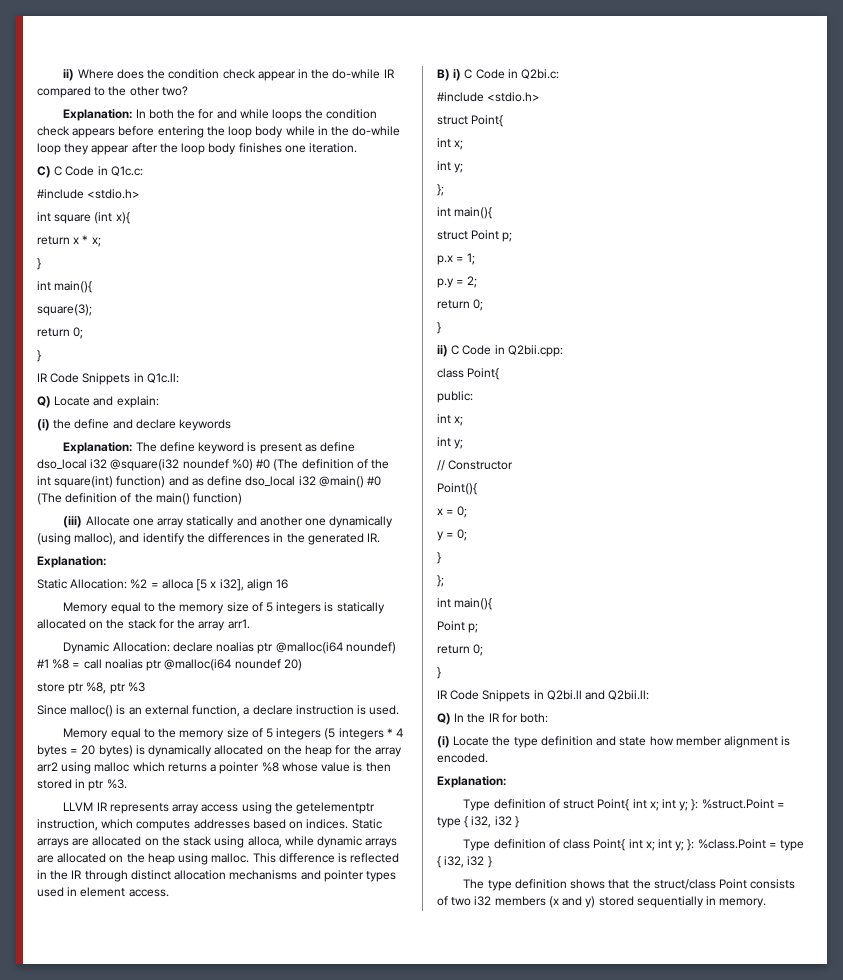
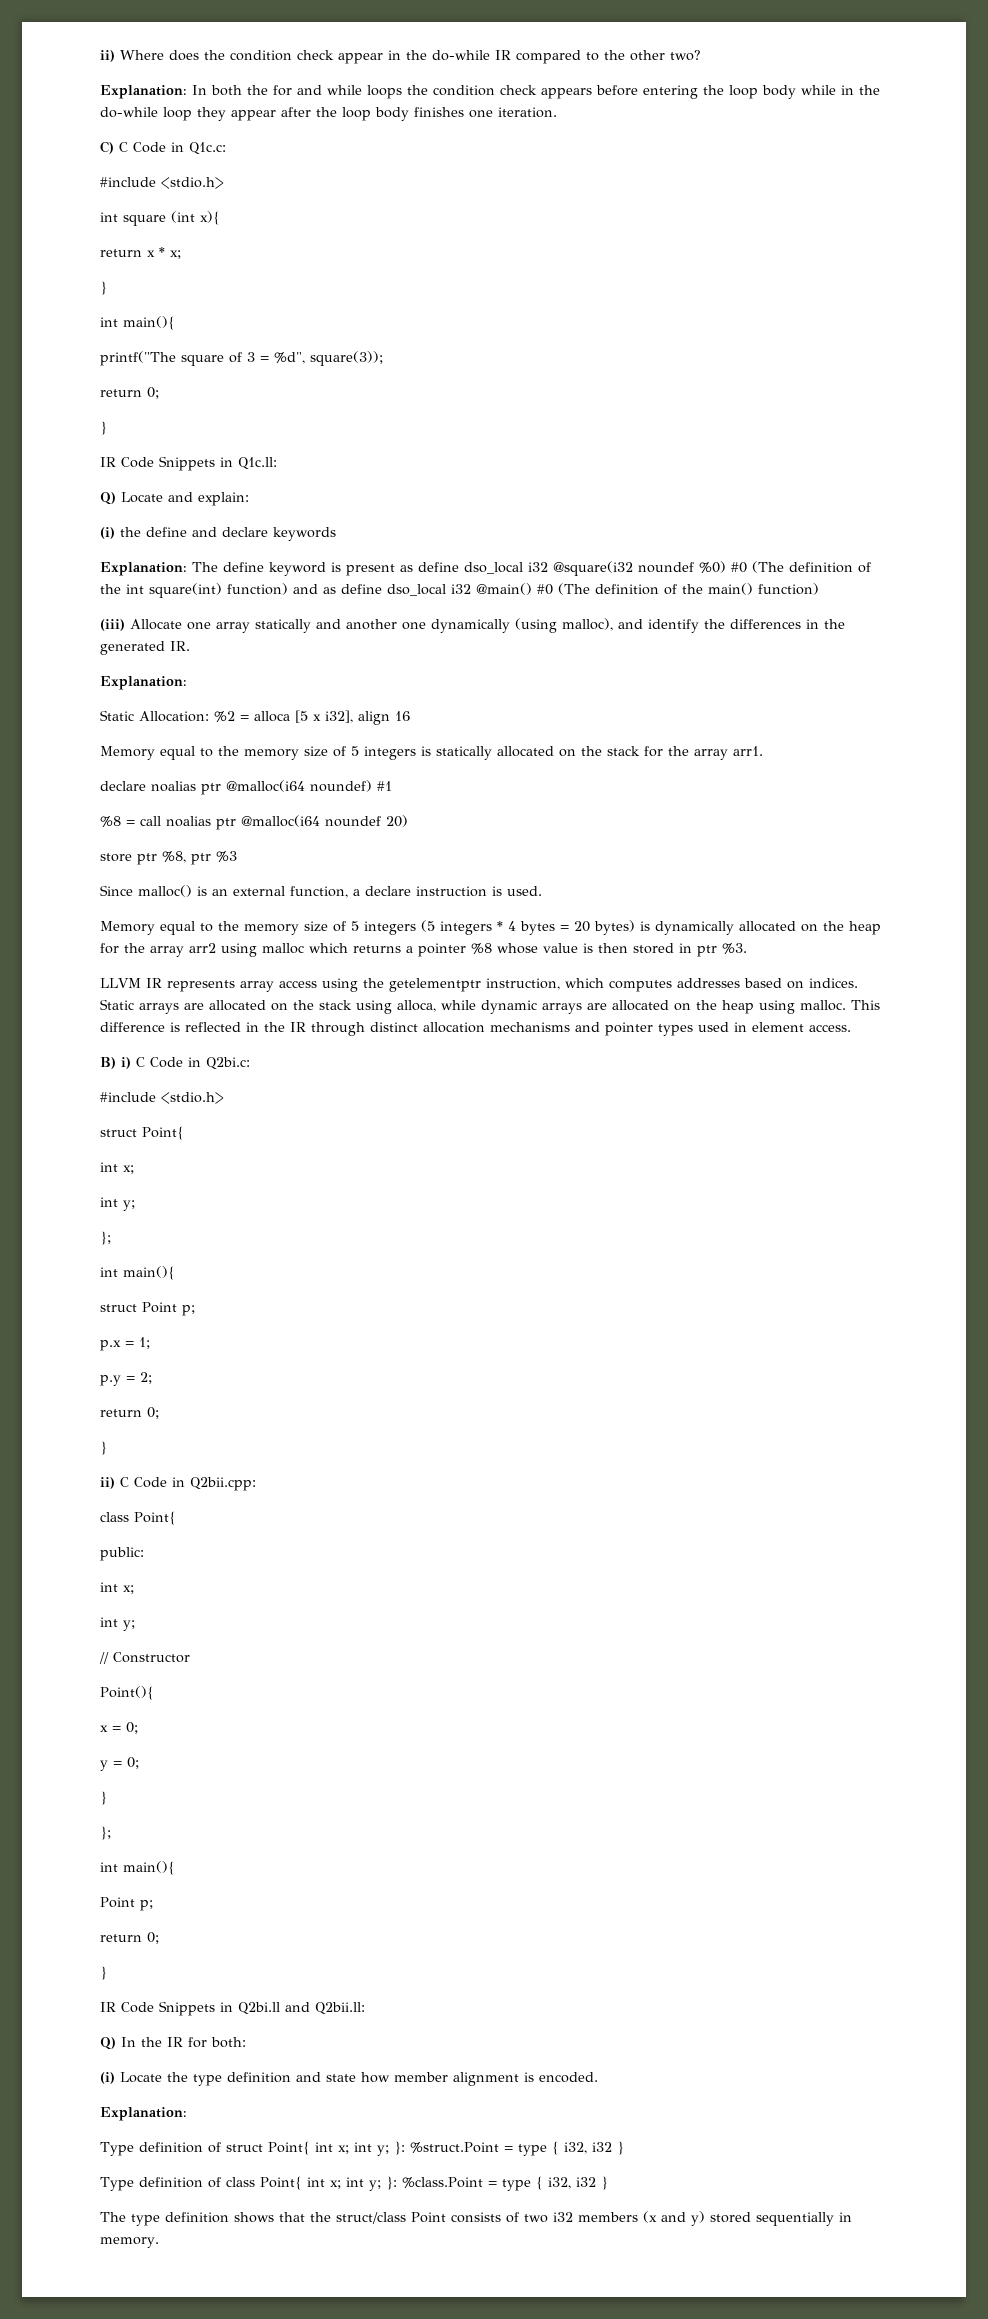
[37,304,92,316] square(3); -> [100,351,383,366] printf("The square of 3 = %d", square(3));
[63,642,170,654] Dynamic Allocation: -> (763, 751) none
(49, 663) none -> (392, 786) //

